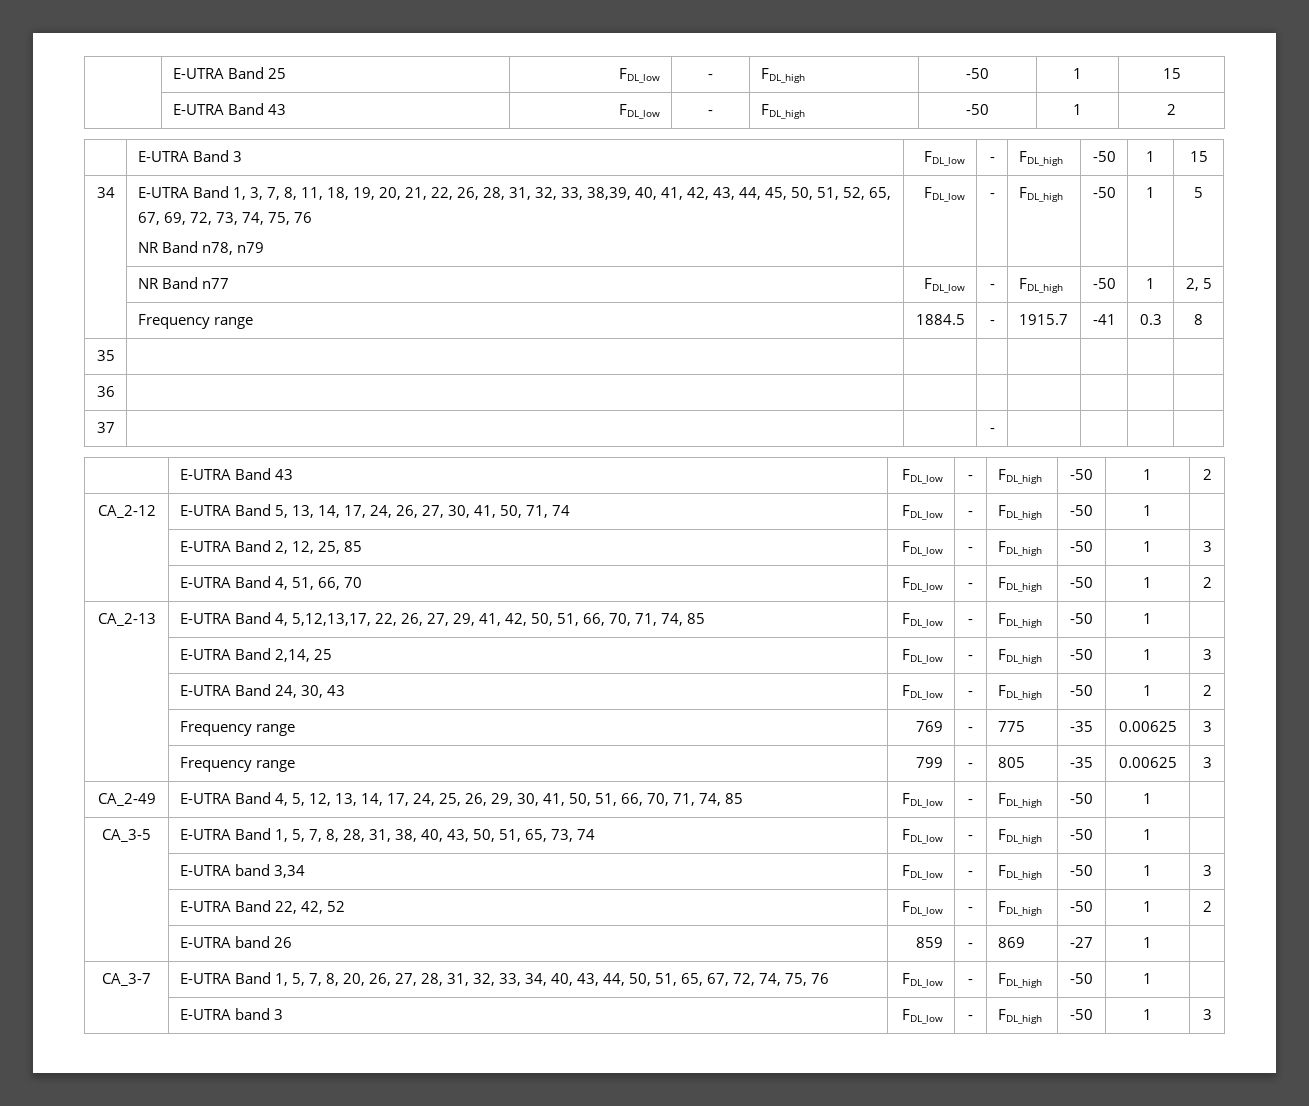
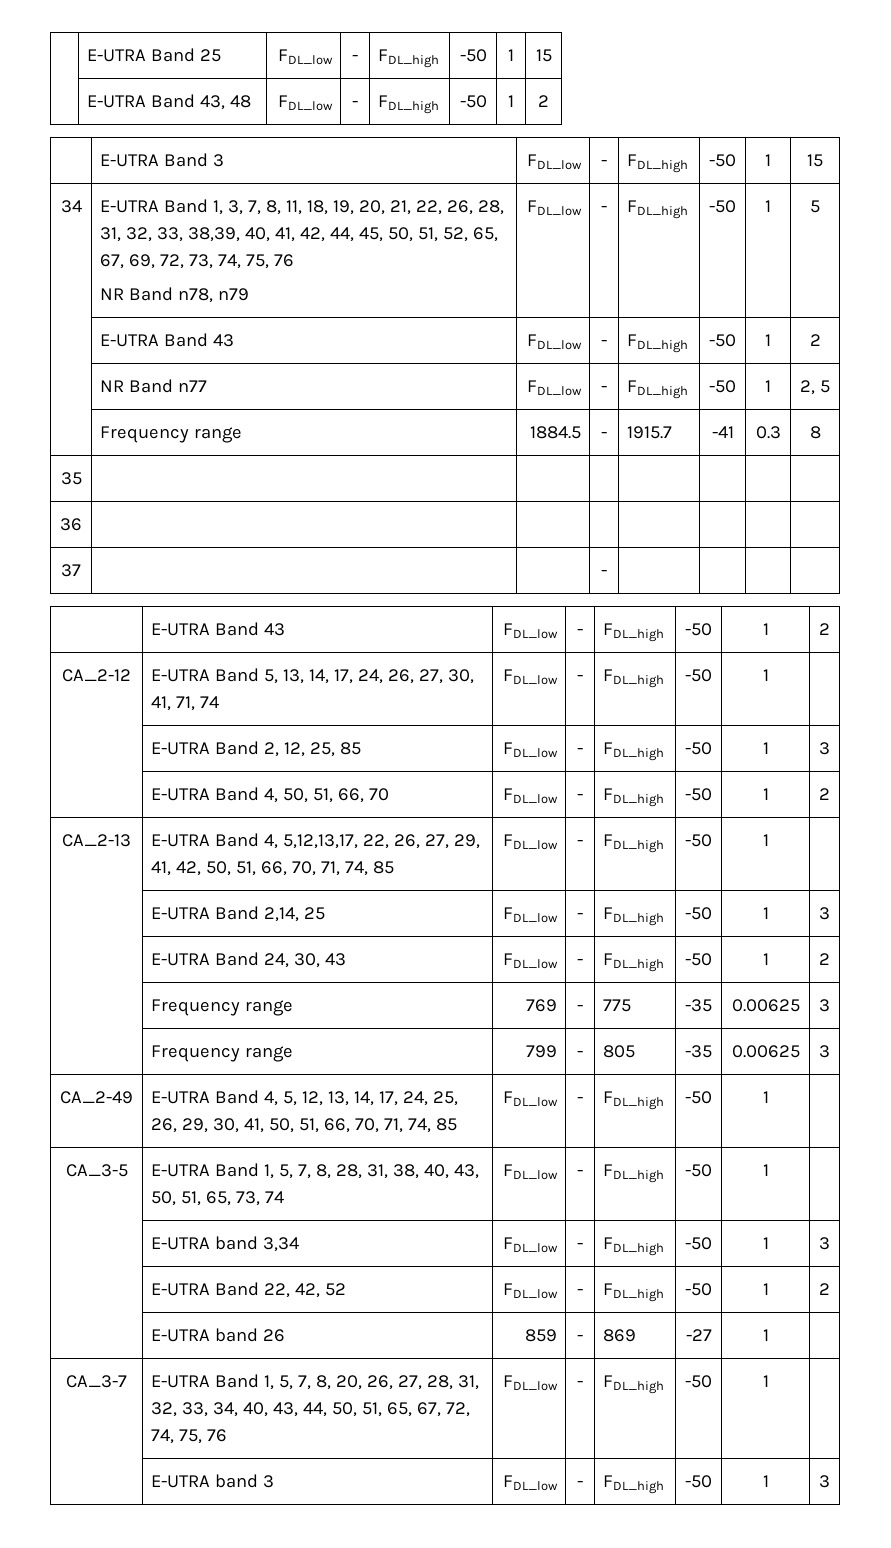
[267,104,286,115] 43 -> [200,95,252,110] 43, 48
[712,187,735,200] 43, -> (326, 234) none
(1203, 192) none -> [100,333,235,347] [526,334,582,350] [601,340,607,346] [627,334,689,353] [709,334,736,347] [765,334,771,346] [809,334,821,346] // | E-UTRA Band 43 | FDL_low | - | FDL_high | -50 | 1 | 2
[499,505,522,518] 50, -> (172, 703) none
(288, 583) none -> [283,788,309,803] 50,

